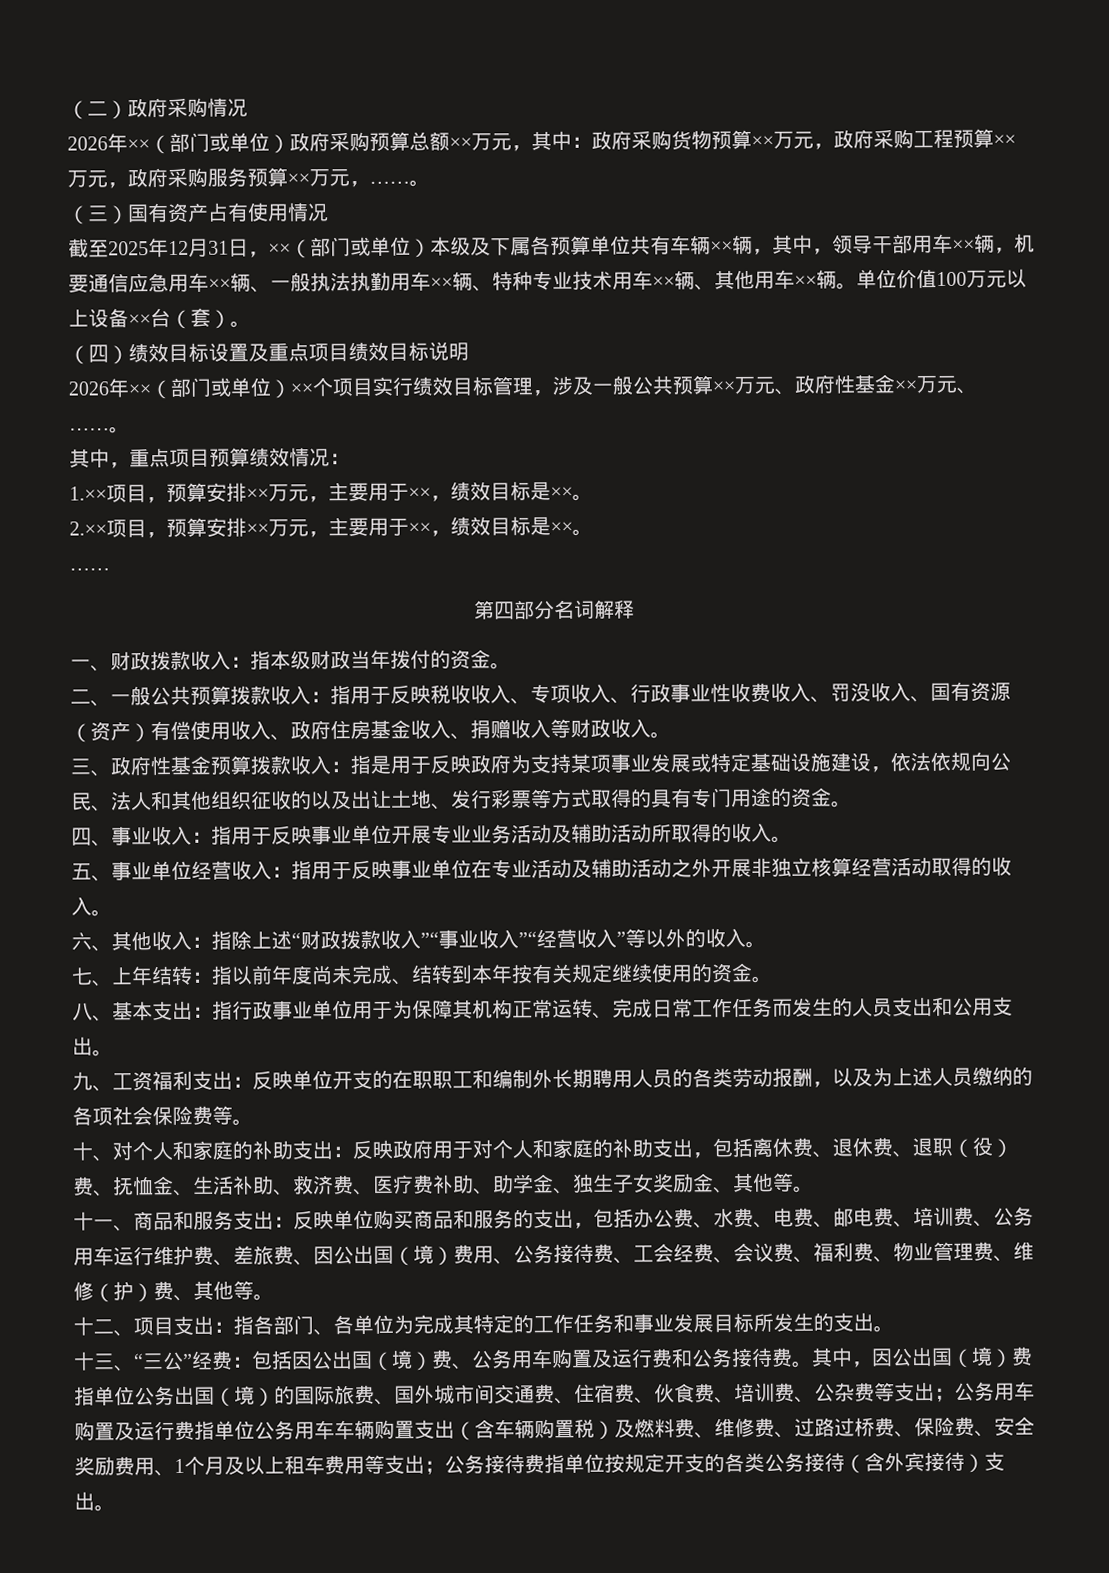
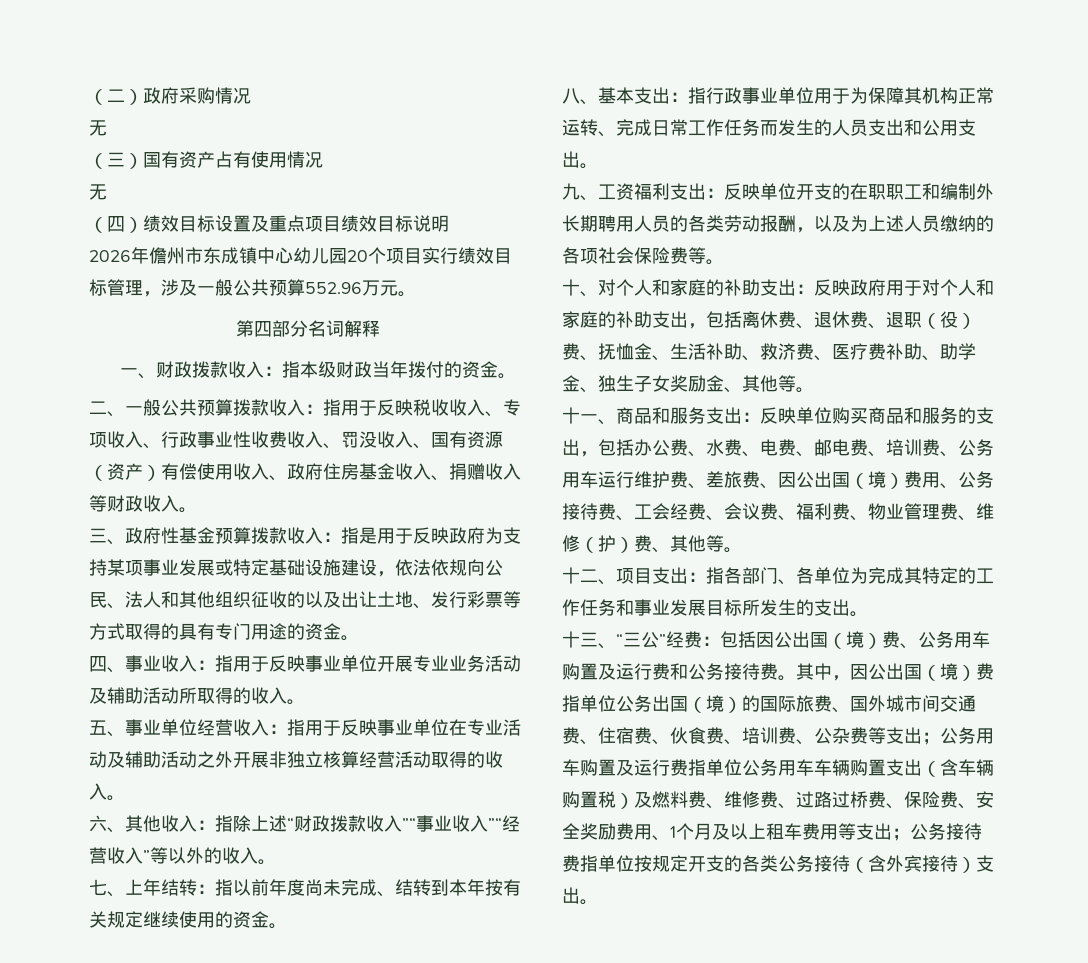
[67,128,1016,155] [67,167,430,189] 2026年××（部门或单位）政府采购预算总额××万元，其中：政府采购货物预算××万元，政府采购工程预算××万元，政府采购服务预算××万元，……。 -> [89,120,107,136] 无
[68,233,1035,259] [68,268,1027,293] [68,307,251,330] 截至2025年12月31日，××（部门或单位）本级及下属各预算单位共有车辆××辆，其中，领导干部用车××辆，机要通信应急用车××辆、一般执法执勤用车××辆、特种专业技术用车××辆、其他用车××辆。单位价值100万元以上设备××台（套）。 -> [89,184,107,200] 无
[128,377,313,400] ××（部门或单位）×× -> [149,247,368,264] 儋州市东成镇中心幼儿园20
[712,374,977,395] [69,426,130,434] [69,447,350,469] [69,481,593,504] [69,516,593,539] [69,567,110,571] ××万元、政府性基金××万元、……。 // 其中，重点项目预算绩效情况： // 1.××项目，预算安排××万元，主要用于××，绩效目标是××。 // 2.××项目，预算安排××万元，主要用于××，绩效目标是××。 // …… -> [305,280,416,297] 552.96万元。

